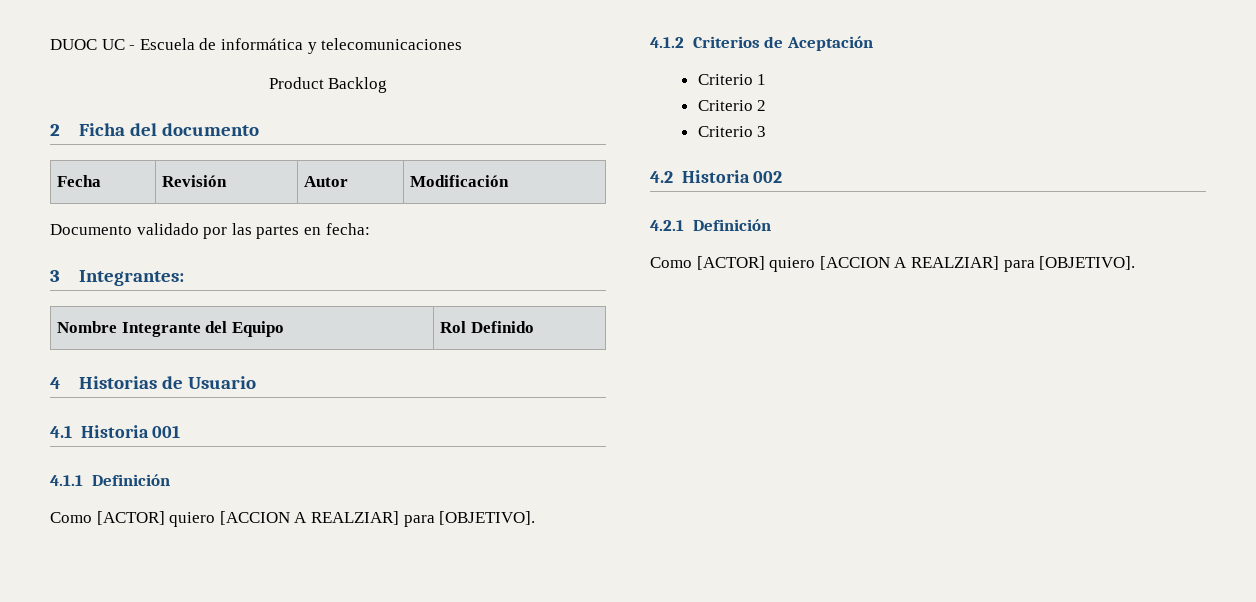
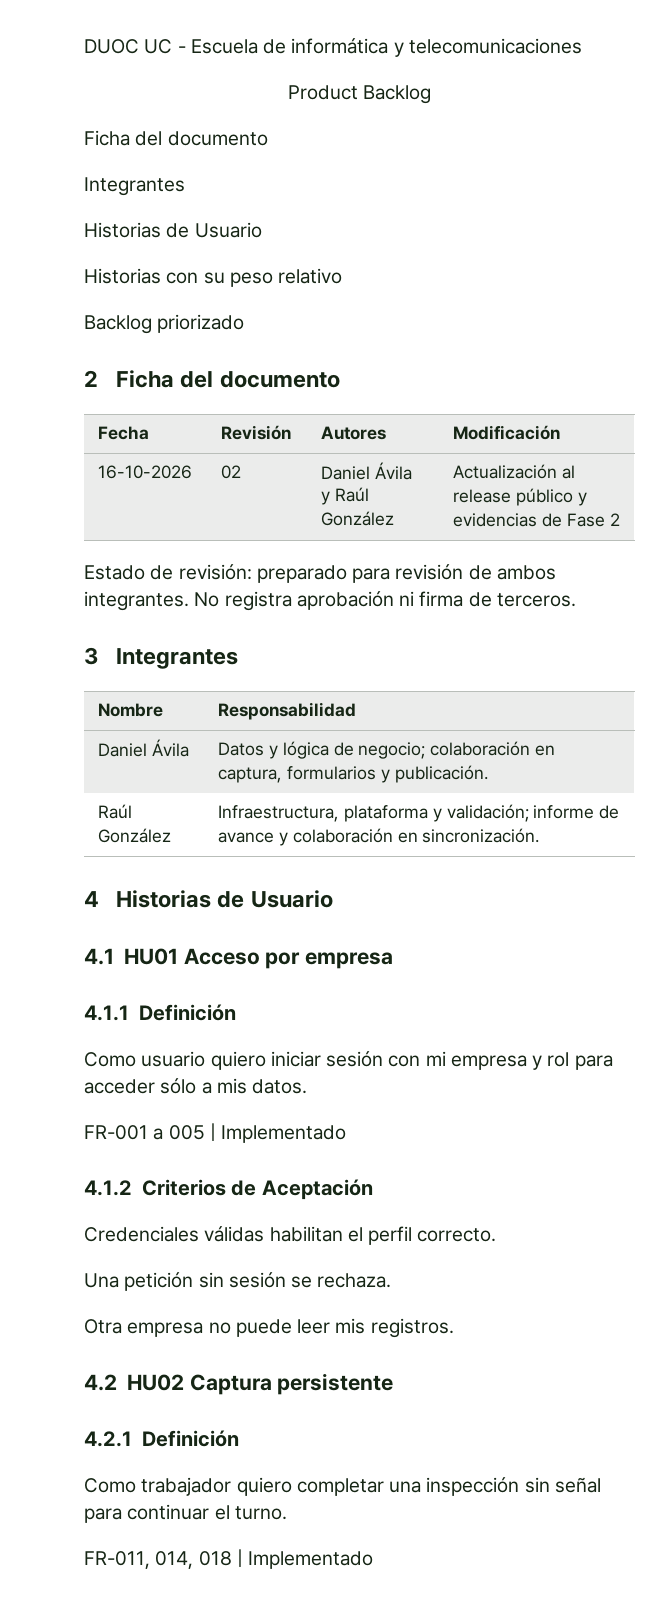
(388, 85) none -> [84,130,268,146] [84,177,185,196] [84,222,262,238] [84,268,343,287] [84,314,245,334] // Ficha del documento // Integrantes // Historias de Usuario // Historias con su peso relativo // Backlog priorizado
[304,176,349,187] Autor -> [321,426,387,440] Autores
[50,223,370,239] [50,270,184,286] // Documento validado por las partes en fecha: // 3 Integrantes: -> [98,465,193,479] [221,465,242,479] [321,462,413,480] [321,487,370,505] [321,511,395,526] [453,464,576,479] [453,488,587,506] [453,513,620,527] [84,564,556,583] [84,591,576,611] [84,647,239,669] // 16-10-2026 | 02 | Daniel Ávila y Raúl González | Actualización al release público y evidencias de Fase 2 // Estado de revisión: preparado para revisión de ambos integrantes. No registra aprobación ni firma de terceros. // 3 Integrantes
[121,321,285,337] [440,321,534,333] Integrante del Equipo | Rol Definido -> [218,702,357,720] [98,739,190,757] [218,741,555,759] [218,765,488,783] [98,804,133,819] [98,828,172,843] [218,804,620,822] [218,828,540,846] | Responsabilidad // Daniel Ávila | Datos y lógica de negocio; colaboración en captura, formularios y publicación. // Raúl González | Infraestructura, plataforma y validación; informe de avance y colaboración en sincronización.
[80,425,181,438] Historia 001 -> [123,948,394,969] HU01 Acceso por empresa
[96,511,536,527] [650,36,873,51] [697,74,767,85] [697,100,767,111] [697,126,767,137] [650,170,783,183] [650,219,771,231] [650,256,1136,272] [ACTOR] quiero [ACCION A REALZIAR] para [OBJETIVO]. // 4.1.2 Criterios de Aceptación // Criterio 1 // Criterio 2 // Criterio 3 // 4.2 Historia 002 // 4.2.1 Definición // Como [ACTOR] quiero [ACCION A REALZIAR] para [OBJETIVO]. -> [141,1051,613,1070] [84,1078,308,1094] [84,1123,347,1143] [84,1179,373,1200] [84,1226,497,1245] [84,1272,392,1291] [84,1318,454,1338] [84,1373,394,1395] [84,1430,239,1447] [84,1477,601,1496] [84,1504,287,1523] [84,1549,374,1569] usuario quiero iniciar sesión con mi empresa y rol para acceder sólo a mis datos. // FR-001 a 005 | Implementado // 4.1.2 Criterios de Aceptación // Credenciales válidas habilitan el perfil correcto. // Una petición sin sesión se rechaza. // Otra empresa no puede leer mis registros. // 4.2 HU02 Captura persistente // 4.2.1 Definición // Como trabajador quiero completar una inspección sin señal para continuar el turno. // FR-011, 014, 018 | Implementado

